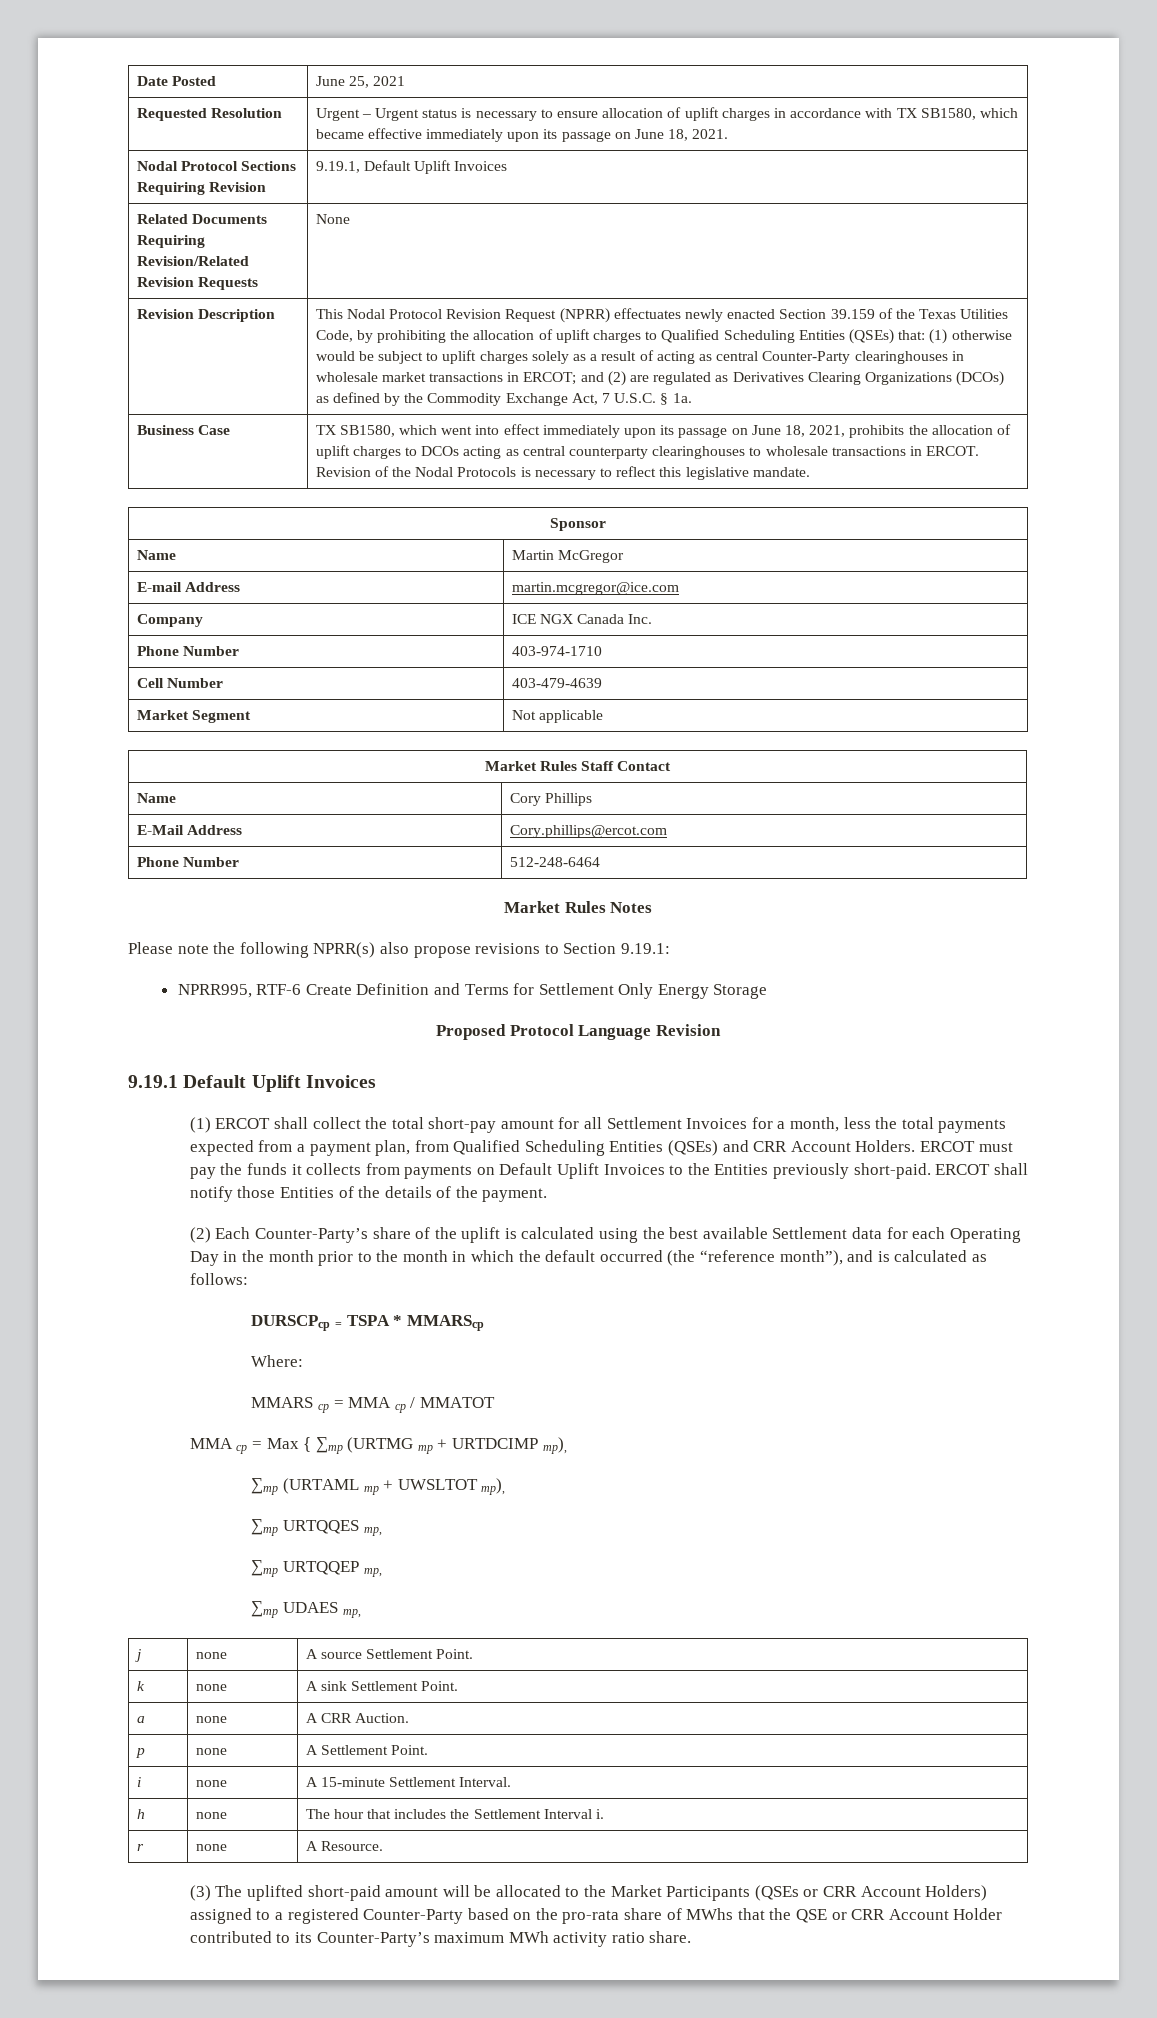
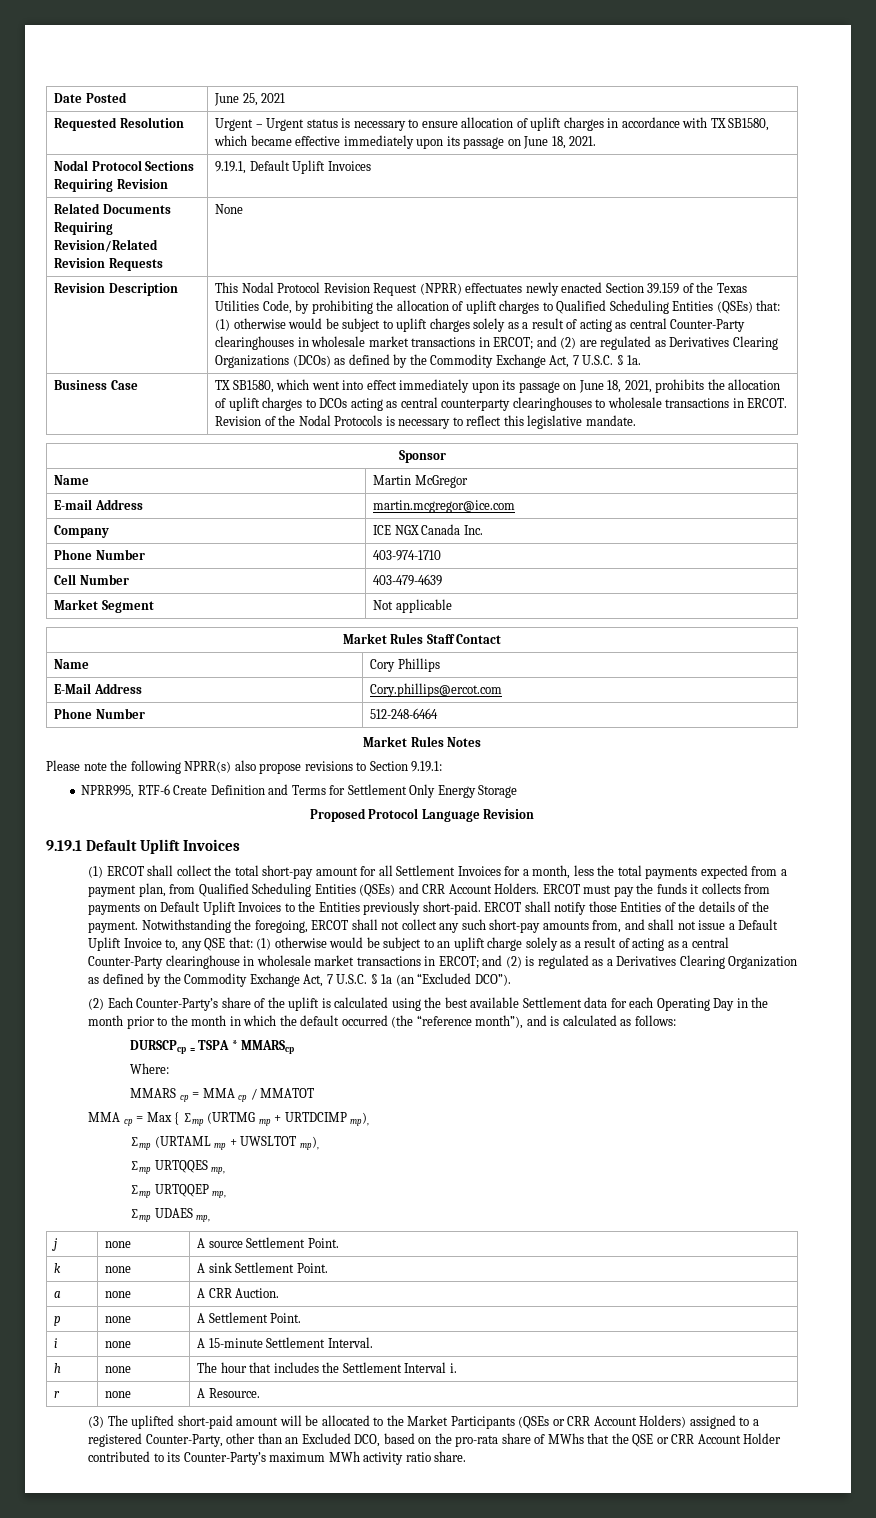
(548, 1195) none -> [141,919,779,933] [88,937,729,951] [88,955,798,969] [88,973,511,987] Notwithstanding the foregoing, ERCOT shall not collect any such short-pay amounts from, and shall not issue a Default Uplift Invoice to, any QSE that: (1) otherwise would be subject to an uplift charge solely as a result of acting as a central Counter-Party clearinghouse in wholesale market transactions in ERCOT; and (2) is regulated as a Derivatives Clearing Organization as defined by the Commodity Exchange Act, 7 U.S.C. § 1a (an “Excluded DCO”).
[363,1909,464,1924] Counter-Party -> [145,1433,381,1447] Counter-Party, other than an Excluded DCO,

